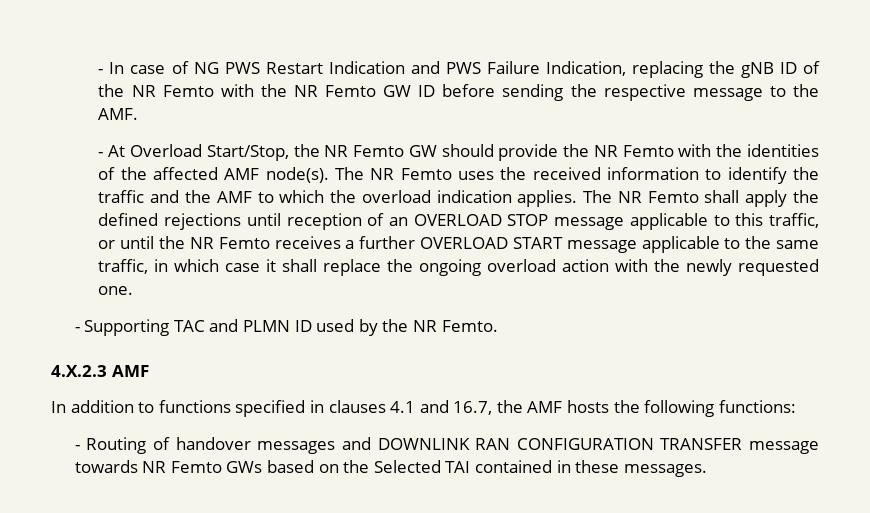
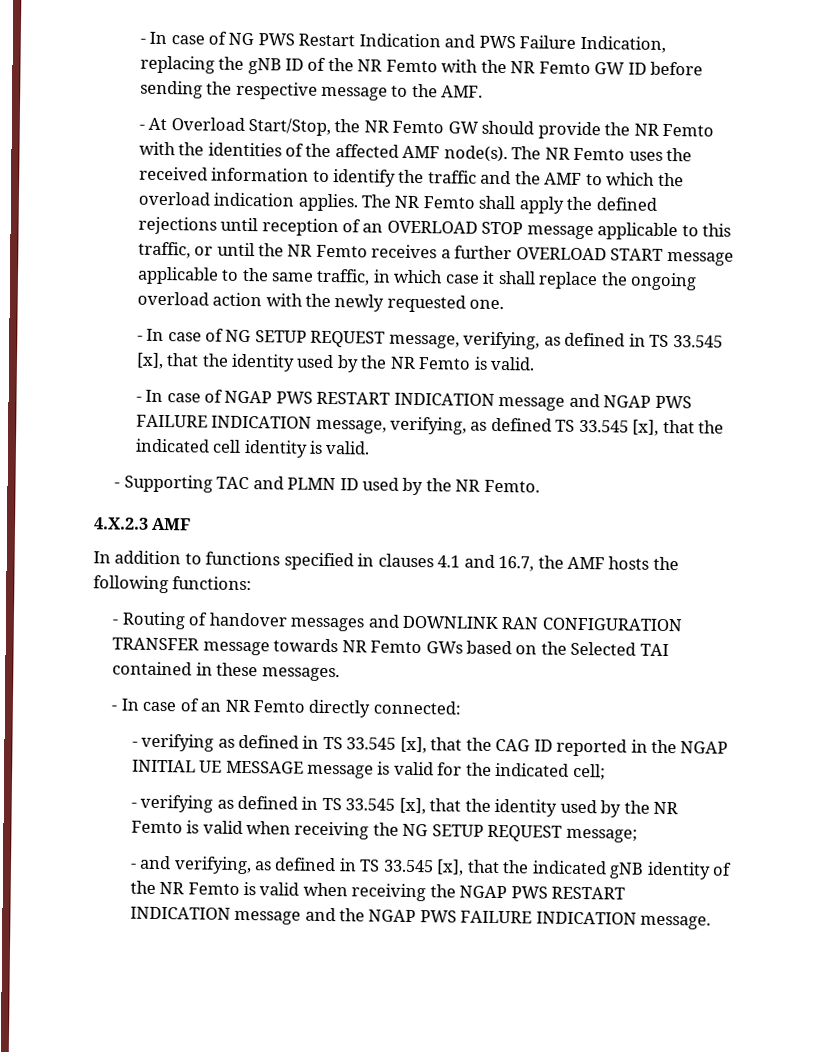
(134, 290) none -> [136,328,723,350] [135,352,536,373] [135,389,692,411] [135,414,725,436] [134,438,371,458] // - In case of NG SETUP REQUEST message, verifying, as defined in TS 33.545 [x], that the identity used by the NR Femto is valid. // - In case of NGAP PWS RESTART INDICATION message and NGAP PWS FAILURE INDICATION message, verifying, as defined TS 33.545 [x], that the indicated cell identity is valid.
(707, 470) none -> [111,698,461,718] [131,733,729,757] [131,759,606,781] [130,794,678,818] [130,820,638,843] [129,855,732,880] [129,880,626,902] [129,906,712,930] // - In case of an NR Femto directly connected: // - verifying as defined in TS 33.545 [x], that the CAG ID reported in the NGAP INITIAL UE MESSAGE message is valid for the indicated cell; // - verifying as defined in TS 33.545 [x], that the identity used by the NR Femto is valid when receiving the NG SETUP REQUEST message; // - and verifying, as defined in TS 33.545 [x], that the indicated gNB identity of the NR Femto is valid when receiving the NGAP PWS RESTART INDICATION message and the NGAP PWS FAILURE INDICATION message.

